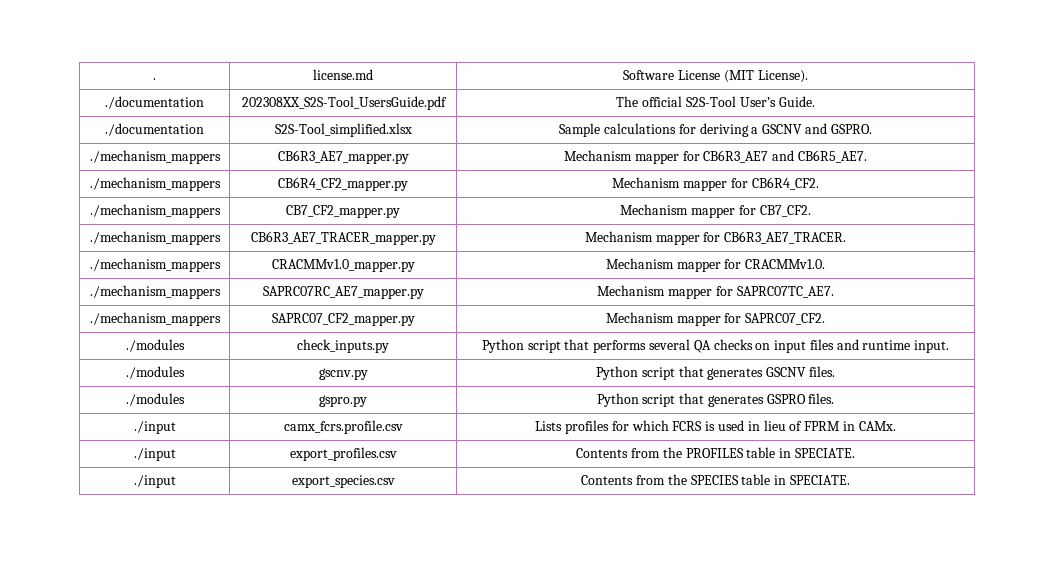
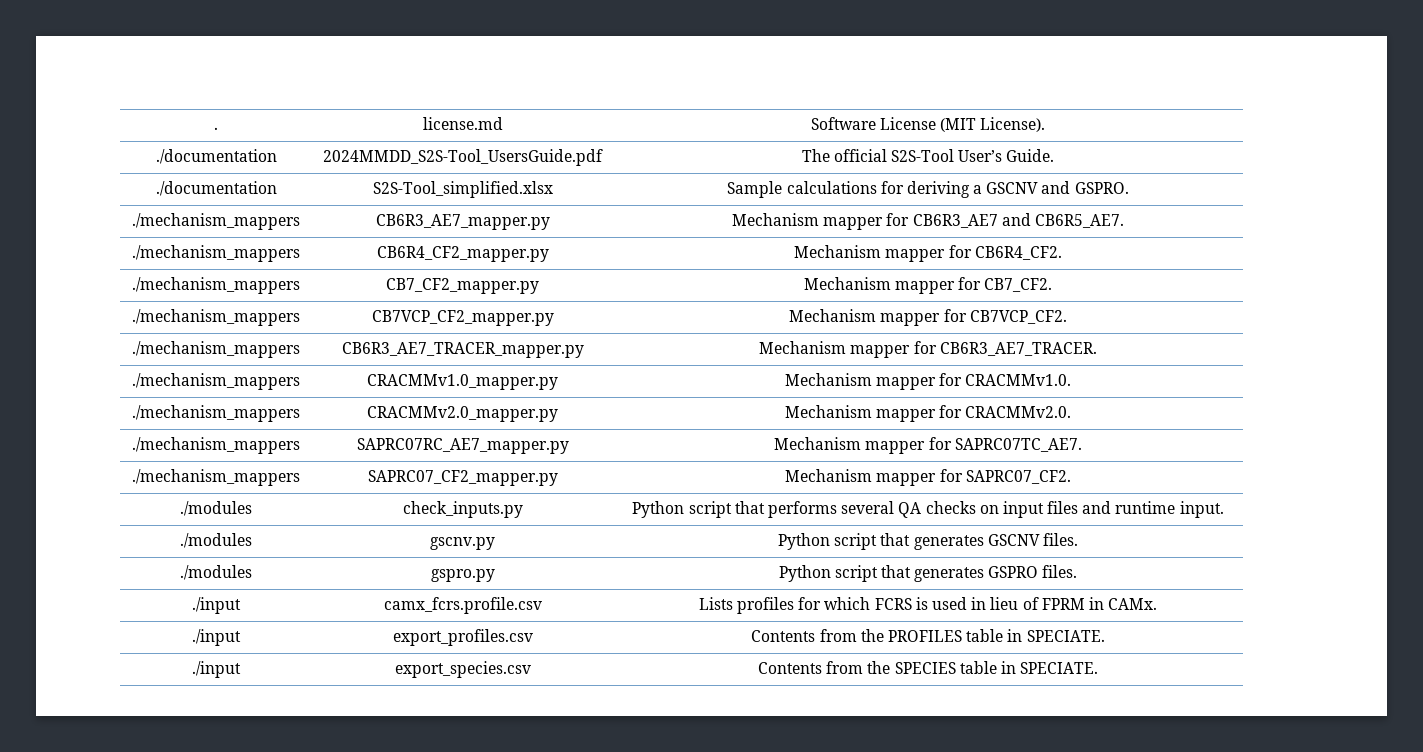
[241,96,447,110] 202308XX_S2S-Tool_UsersGuide.pdf -> [323,149,603,166] 2024MMDD_S2S-Tool_UsersGuide.pdf
(811, 211) none -> [132,309,300,326] [371,310,554,326] [789,309,1067,326] // ./mechanism_mappers | CB7VCP_CF2_mapper.py | Mechanism mapper for CB7VCP_CF2.
(826, 264) none -> [132,405,300,422] [367,406,558,422] [784,405,1072,422] // ./mechanism_mappers | CRACMMv2.0_mapper.py | Mechanism mapper for CRACMMv2.0.

